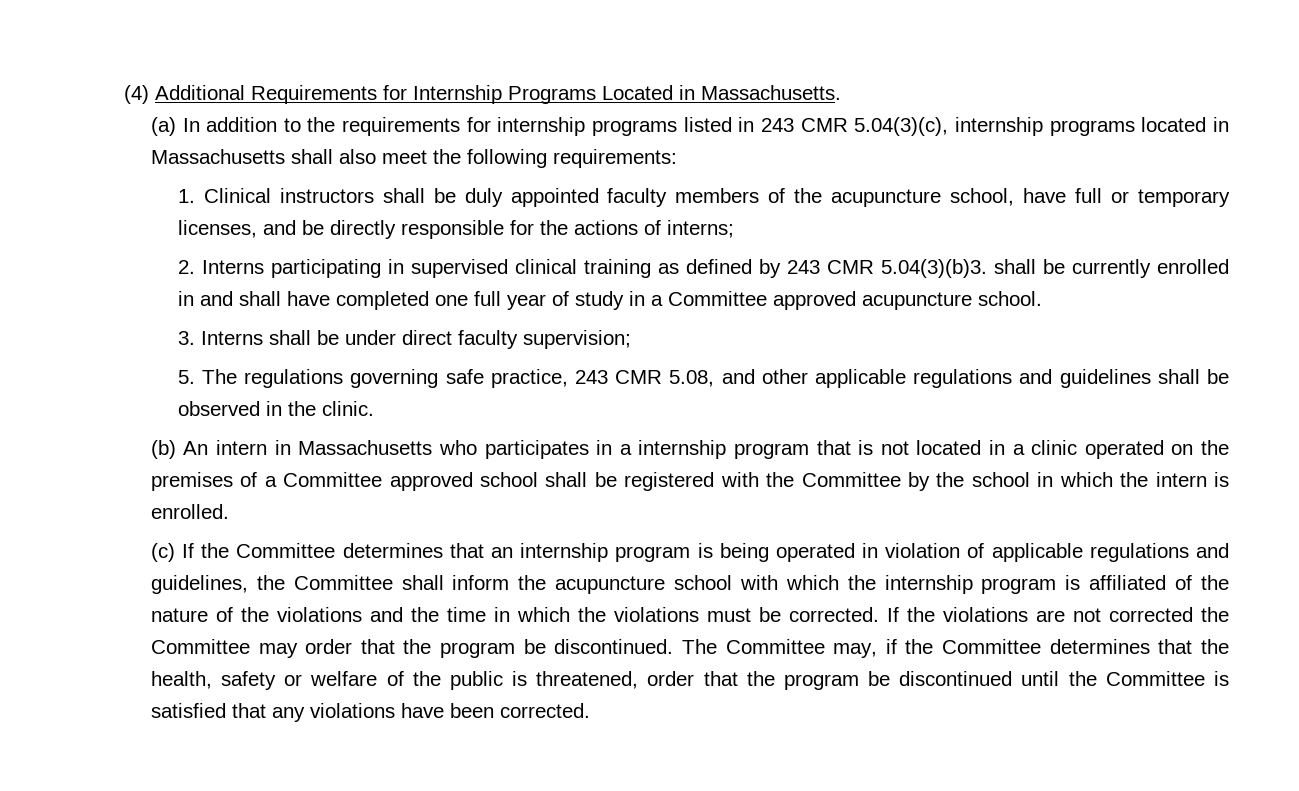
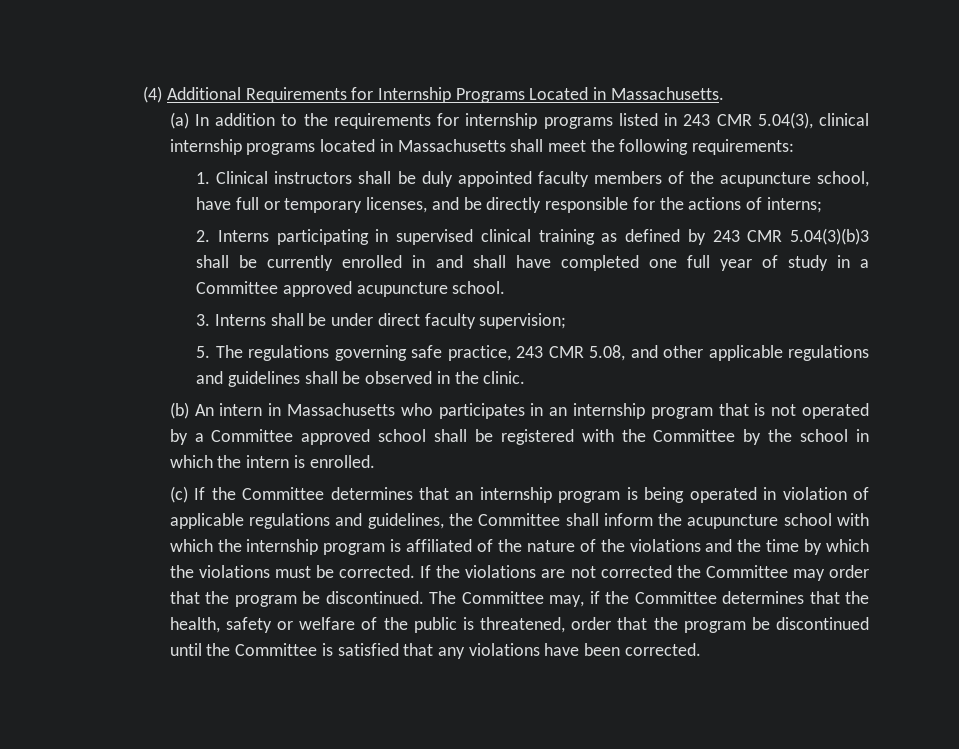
[854,117,949,136] 5.04(3)(c), -> [757,112,870,129] 5.04(3), clinical
[338,149,376,164] also -> (544, 145) none
[880,259,987,278] 5.04(3)(b)3. -> [790,228,870,245] 5.04(3)(b)3
[619,444,632,455] a -> [549,407,568,416] an
[916,440,1230,459] [150,472,258,491] located in a clinic operated on the premises of -> [802,403,870,419] [169,429,188,445] operated by
[493,607,510,622] in -> [804,539,823,555] by

